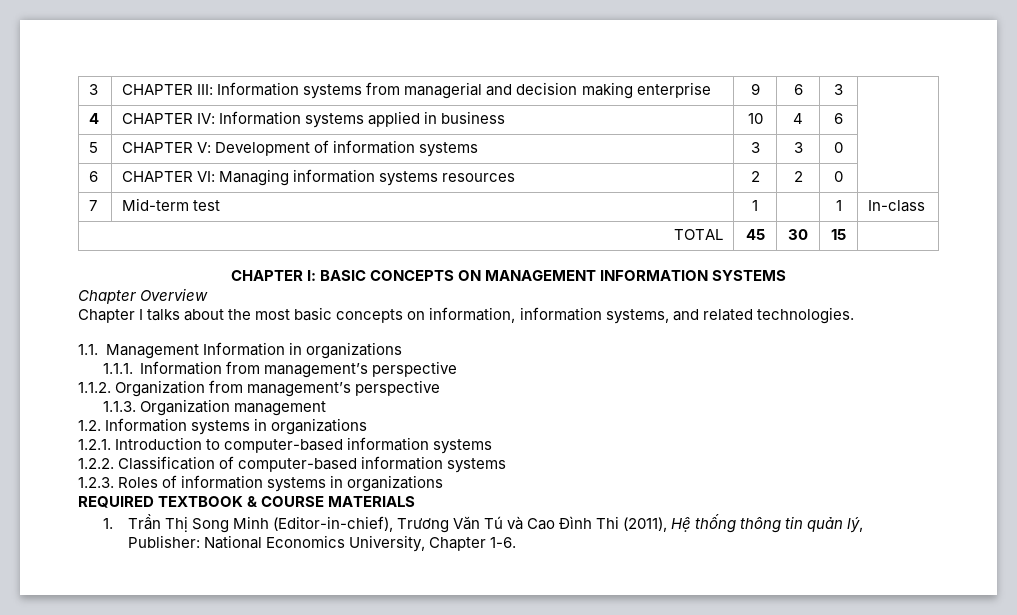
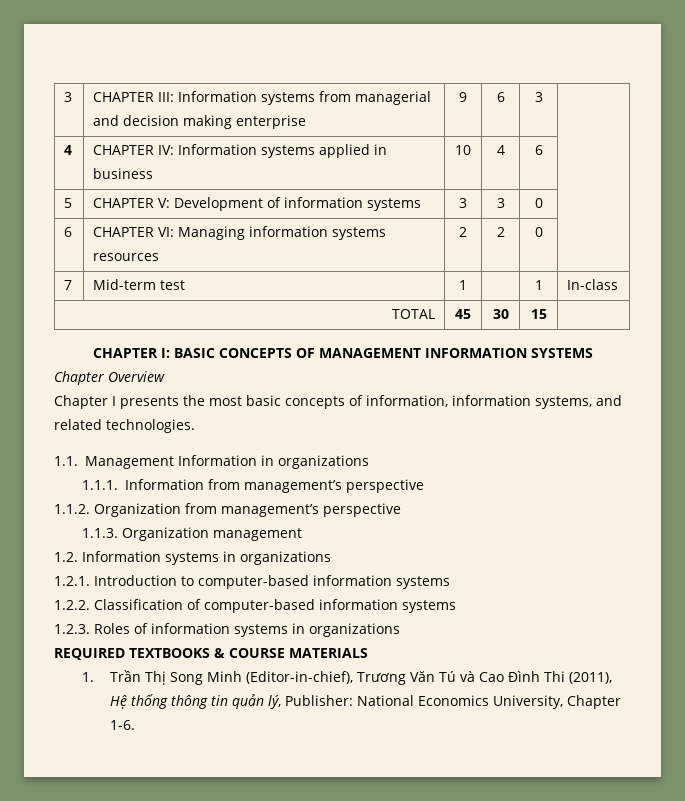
[458,270,482,281] ON -> [295,348,315,358] OF
[147,309,225,321] talks about -> [120,396,179,409] presents
[407,311,426,320] on -> [349,395,363,406] of
[158,496,244,507] TEXTBOOK -> [129,648,210,658] TEXTBOOKS

